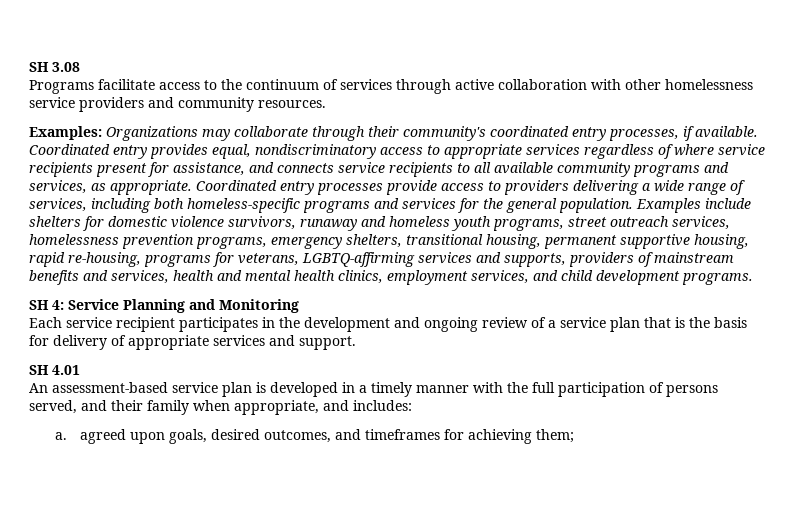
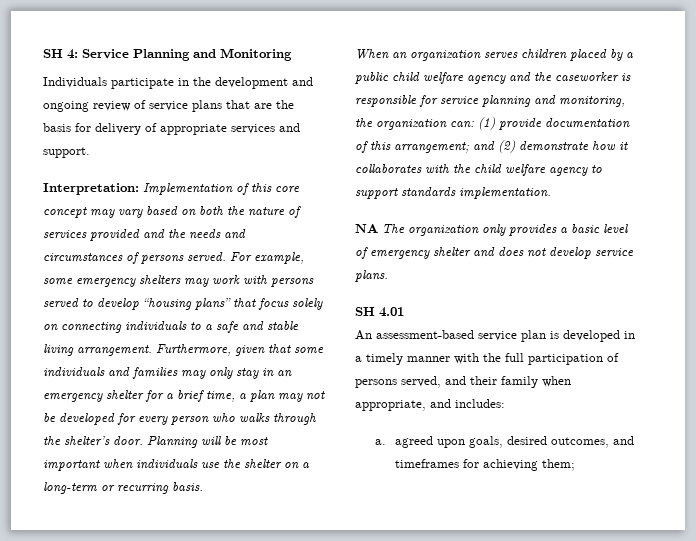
[29,62,80,72] [29,79,753,94] [29,97,326,112] [29,126,758,141] [29,144,765,159] [29,162,729,177] [29,180,745,195] [29,198,751,213] [29,216,730,231] [29,234,749,249] [29,252,734,267] [29,270,753,285] [29,300,49,310] SH 3.08 // Programs facilitate access to the continuum of services through active collaboration with other homelessness service providers and community resources. // Examples: Organizations may collaborate through their community's coordinated entry processes, if available. Coordinated entry provides equal, nondiscriminatory access to appropriate services regardless of where service recipients present for assistance, and connects service recipients to all available community programs and services, as appropriate. Coordinated entry processes provide access to providers delivering a wide range of services, including both homeless-specific programs and services for the general population. Examples include shelters for domestic violence survivors, runaway and homeless youth programs, street outreach services, homelessness prevention programs, emergency shelters, transitional housing, permanent supportive housing, rapid re-housing, programs for veterans, LGBTQ-affirming services and supports, providers of mainstream benefits and services, health and mental health clinics, employment services, and child development programs. // SH -> [43,49,63,58] SH
[29,317,258,332] Each service recipient participates -> [43,77,174,89] Individuals participate
[548,317,685,332] a service plan that is -> [149,100,272,112] service plans that are
(356, 343) none -> [43,183,300,195] [43,206,301,218] [43,229,246,241] [43,252,304,264] [43,275,314,287] [43,298,323,310] [43,321,299,333] [43,344,324,356] [43,367,292,379] [43,390,325,402] [43,413,316,425] [43,436,268,448] [43,459,309,471] [43,482,203,494] [355,49,633,61] [355,72,631,84] [355,95,625,107] [355,117,630,130] [355,140,628,153] [355,164,602,176] [355,187,551,199] [355,224,628,236] [355,247,634,259] [355,270,388,282] // Interpretation: Implementation of this core concept may vary based on both the nature of services provided and the needs and circumstances of persons served. For example, some emergency shelters may work with persons served to develop “housing plans” that focus solely on connecting individuals to a safe and stable living arrangement. Furthermore, given that some individuals and families may only stay in an emergency shelter for a brief time, a plan may not be developed for every person who walks through the shelter’s door. Planning will be most important when individuals use the shelter on a long-term or recurring basis. // When an organization serves children placed by a public child welfare agency and the caseworker is responsible for service planning and monitoring, the organization can: (1) provide documentation of this arrangement; and (2) demonstrate how it collaborates with the child welfare agency to support standards implementation. // NA The organization only provides a basic level of emergency shelter and does not develop service plans.

